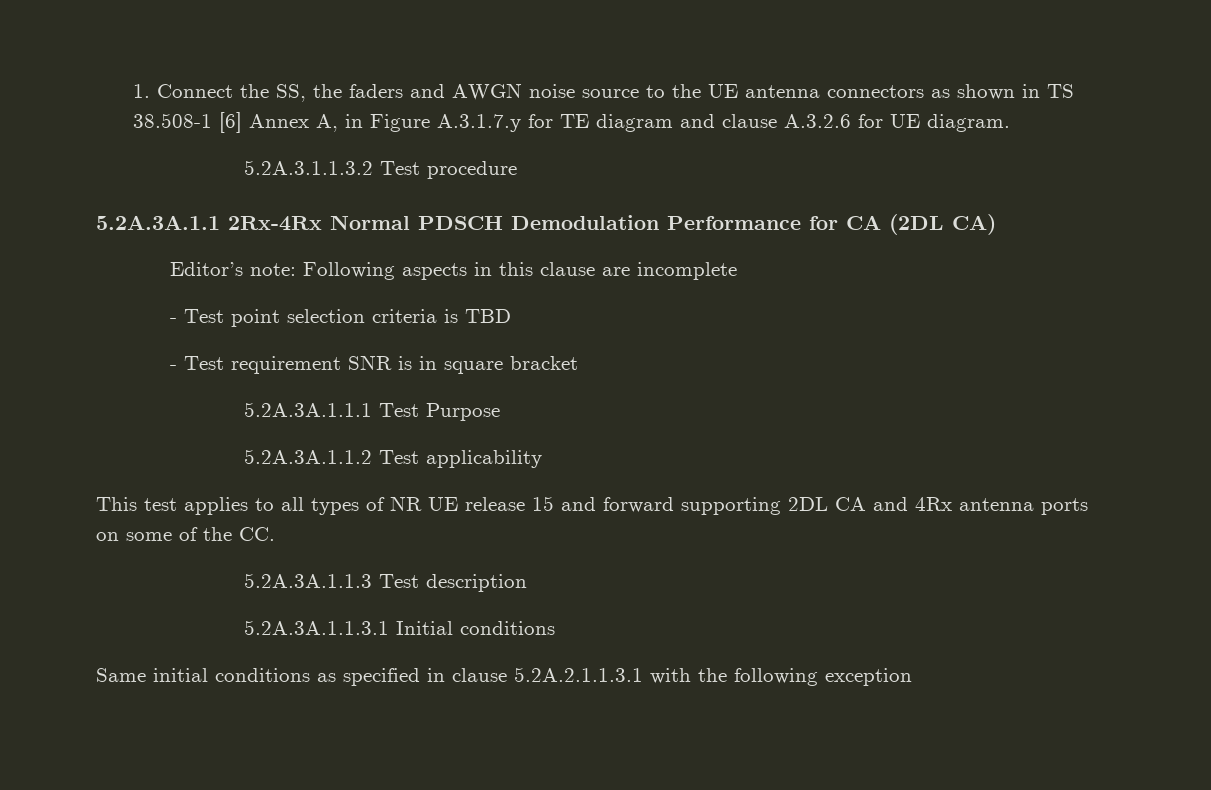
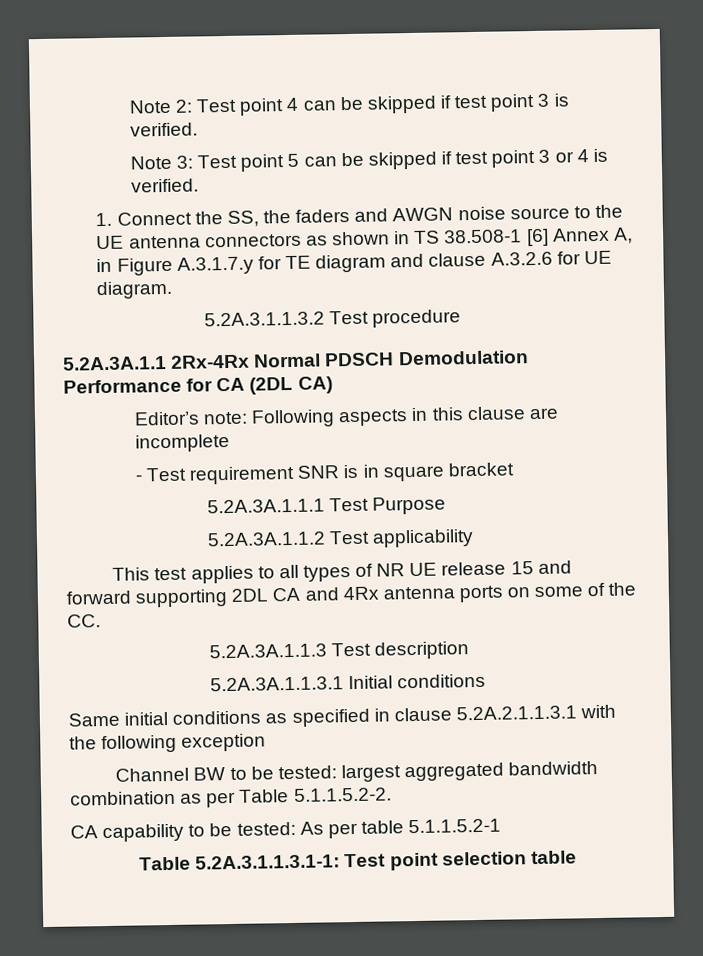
(133, 91) none -> [128,93,569,116] [129,122,198,137] [129,148,608,172] [130,178,199,193] Note 2: Test point 4 can be skipped if test point 3 is verified. // Note 3: Test point 5 can be skipped if test point 3 or 4 is verified. //
[170,309,512,327] // - Test point selection criteria is TBD -> (230, 443) none
(912, 677) none -> [115,761,599,783] [70,787,392,808] [70,818,502,843] [139,850,577,871] // Channel BW to be tested: largest aggregated bandwidth combination as per Table 5.1.1.5.2-2. // CA capability to be tested: As per table 5.1.1.5.2-1 // Table 5.2A.3.1.1.3.1-1: Test point selection table

